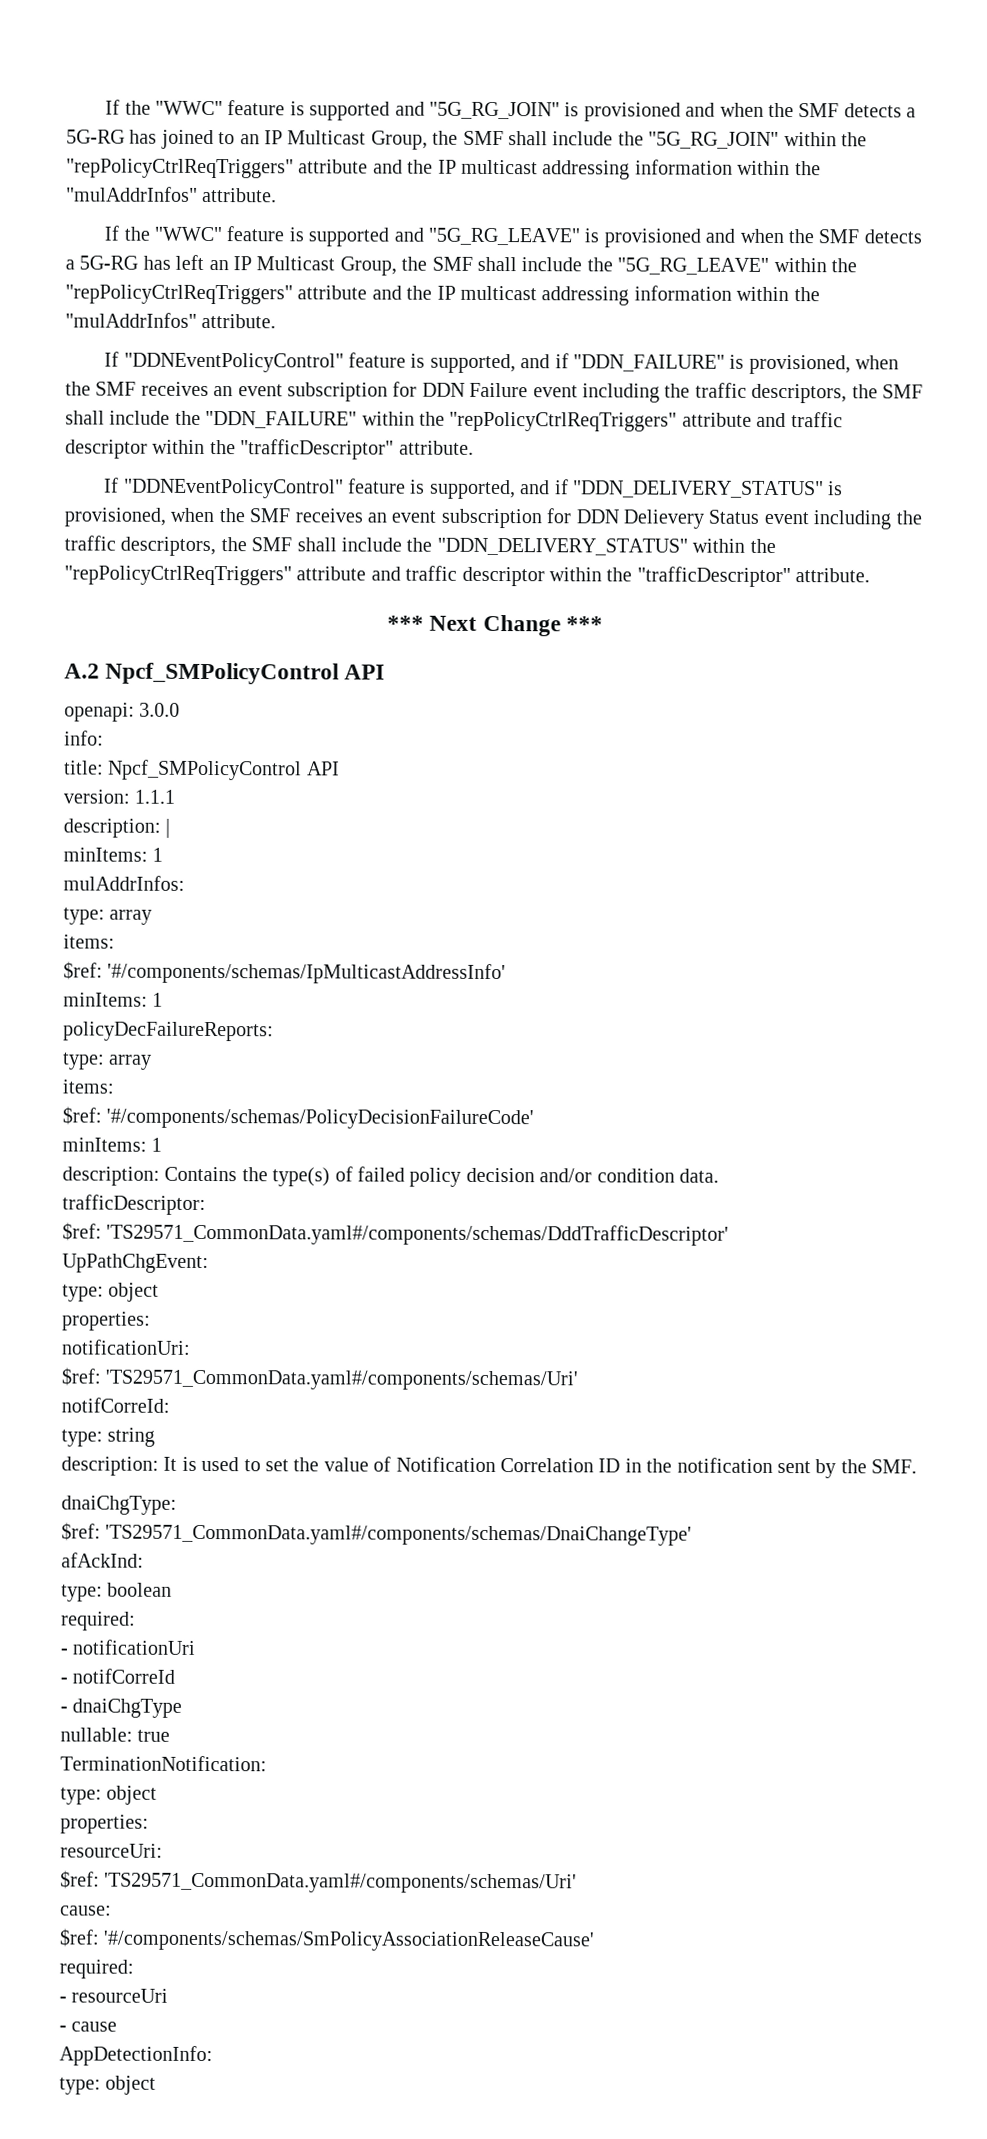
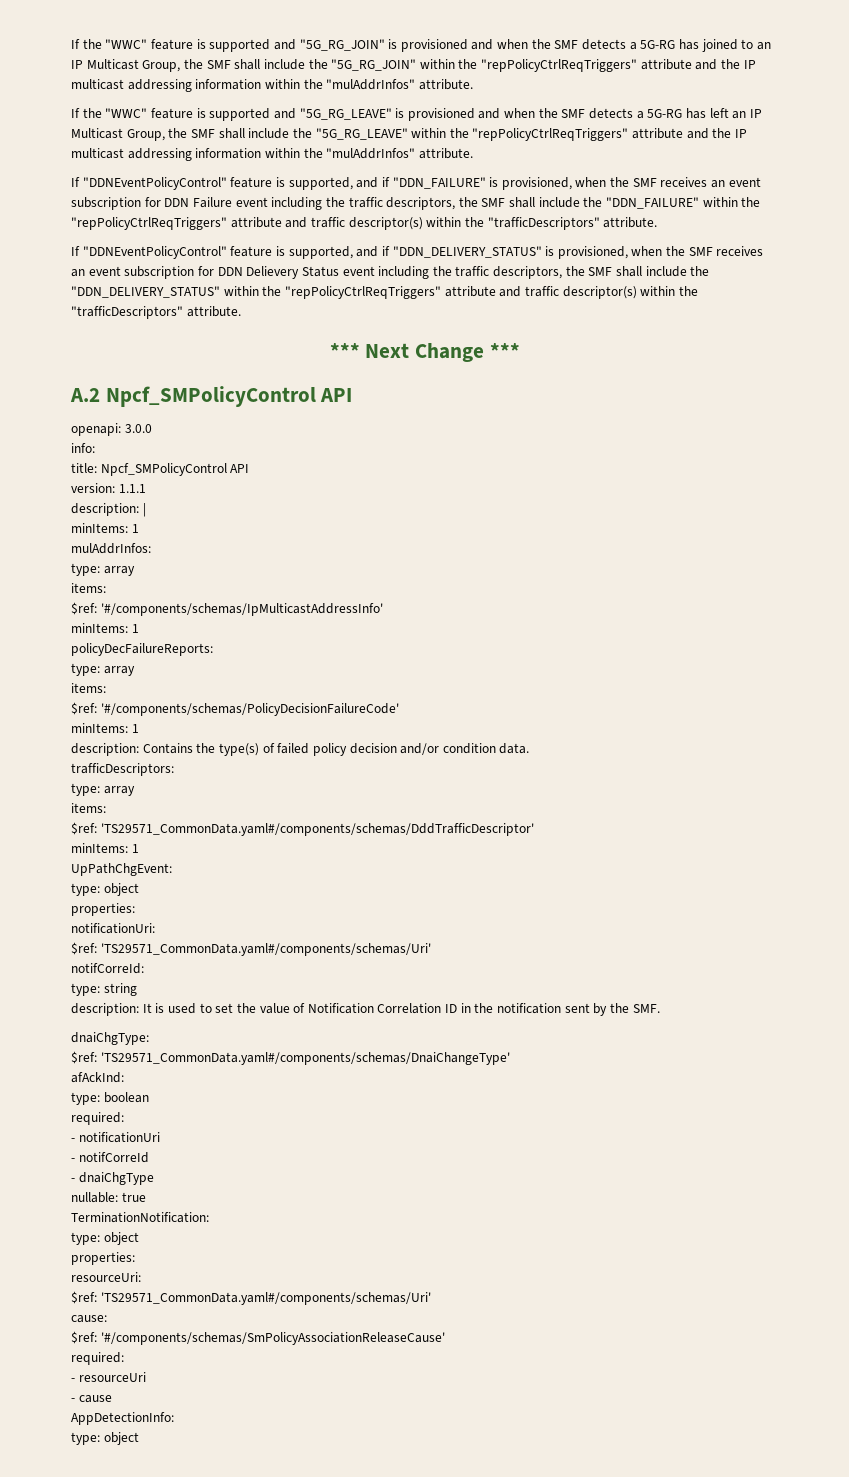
[65,439,395,460] descriptor within the "trafficDescriptor" -> [348,217,600,230] descriptor(s) within the "trafficDescriptors"
[461,566,791,588] descriptor within the "trafficDescriptor" -> [562,286,698,299] [71,306,183,319] descriptor(s) within the "trafficDescriptors"
[62,1194,206,1215] trafficDescriptor: -> [71,763,174,776] [71,783,135,796] [71,803,106,813] trafficDescriptors: // type: array // items:
(730, 1234) none -> [71,843,139,853] // minItems: 1

